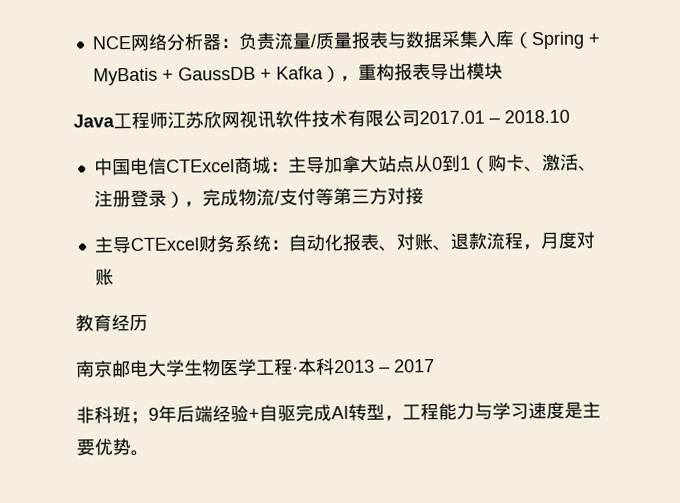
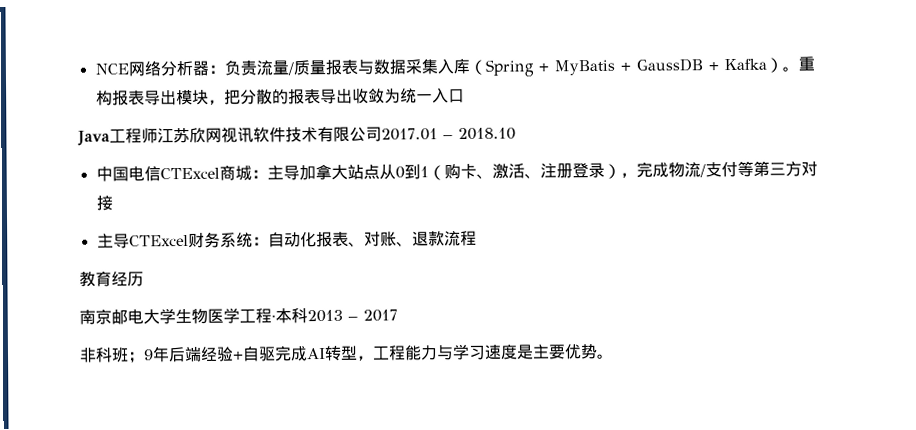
[339,75,359,82] ， -> [781,66,799,72] 。
(503, 71) none -> [207,88,465,105] ，把分散的报表导出收敛为统一入口
[521,231,595,251] [94,268,114,286] ，月度对账 -> (477, 238) none

